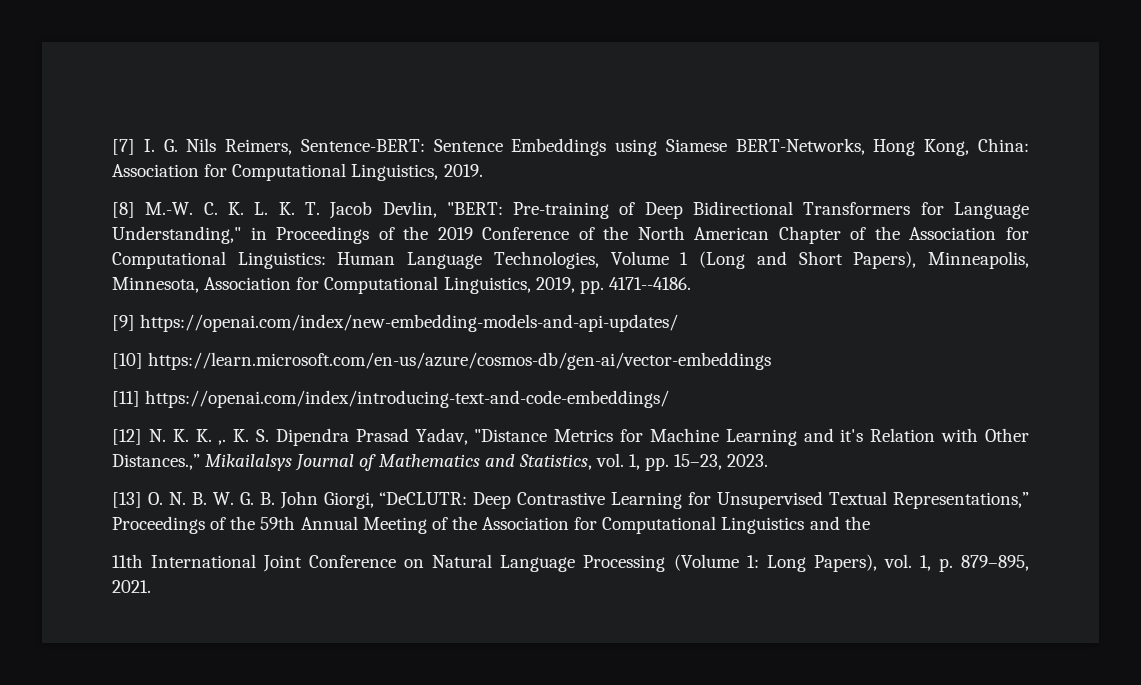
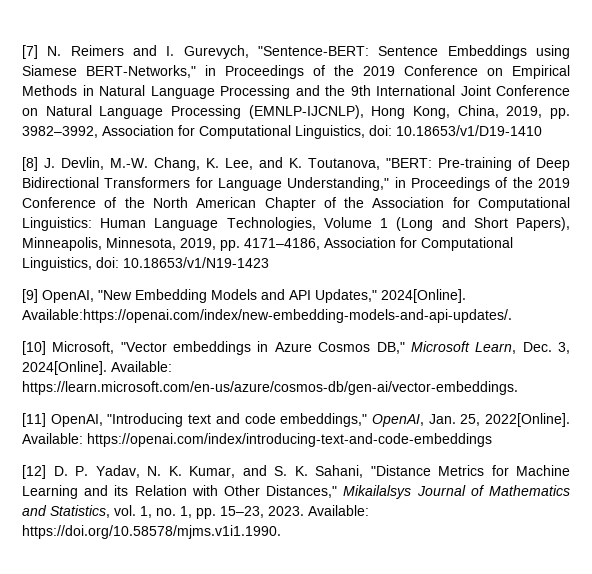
[143,138,1029,156] [112,163,483,181] I. G. Nils Reimers, Sentence-BERT: Sentence Embeddings using Siamese BERT-Networks, Hong Kong, China: Association for Computational Linguistics, 2019. -> [47,45,570,59] [22,65,570,79] [22,85,570,99] [22,105,570,119] [22,125,542,139] N. Reimers and I. Gurevych, "Sentence-BERT: Sentence Embeddings using Siamese BERT-Networks," in Proceedings of the 2019 Conference on Empirical Methods in Natural Language Processing and the 9th International Joint Conference on Natural Language Processing (EMNLP-IJCNLP), Hong Kong, China, 2019, pp. 3982–3992, Association for Computational Linguistics, doi: 10.18653/v1/D19-1410
[145,201,437,219] M.-W. C. K. L. K. T. Jacob Devlin, -> [44,157,380,171] J. Devlin, M.-W. Chang, K. Lee, and K. Toutanova,
[204,276,691,294] [112,314,679,332] [112,352,772,370] [112,390,670,408] [112,428,468,446] Association for Computational Linguistics, 2019, pp. 4171--4186. // [9] https://openai.com/index/new-embedding-models-and-api-updates/ // [10] https://learn.microsoft.com/en-us/azure/cosmos-db/gen-ai/vector-embeddings // [11] https://openai.com/index/introducing-text-and-code-embeddings/ // [12] N. K. K. ,. K. S. Dipendra Prasad Yadav, -> [180,237,513,251] [22,257,269,271] [22,289,466,303] [22,309,512,323] [22,341,571,355] [22,361,172,375] [22,381,518,395] [22,413,570,427] [22,433,492,447] [22,465,363,479] 2019, pp. 4171–4186, Association for Computational Linguistics, doi: 10.18653/v1/N19-1423 // [9] OpenAI, "New Embedding Models and API Updates," 2024[Online]. Available:https://openai.com/index/new-embedding-models-and-api-updates/. // [10] Microsoft, "Vector embeddings in Azure Cosmos DB," Microsoft Learn, Dec. 3, 2024[Online]. Available: https://learn.microsoft.com/en-us/azure/cosmos-db/gen-ai/vector-embeddings. // [11] OpenAI, "Introducing text and code embeddings," OpenAI, Jan. 25, 2022[Online]. Available: https://openai.com/index/introducing-text-and-code-embeddings // [12] D. P. Yadav, N. K. Kumar, and S. K. Sahani,
[840,429,864,442] it's -> [114,485,129,496] its
[112,454,200,470] Distances.,” -> [266,485,338,498] Distances,"
(641, 462) none -> [156,506,192,518] no. 1,
[112,491,1029,509] [112,516,870,534] [112,554,1030,572] [112,580,151,593] // [13] O. N. B. W. G. B. John Giorgi, “DeCLUTR: Deep Contrastive Learning for Unsupervised Textual Representations,” Proceedings of the 59th Annual Meeting of the Association for Computational Linguistics and the // 11th International Joint Conference on Natural Language Processing (Volume 1: Long Papers), vol. 1, p. 879–895, 2021. -> [308,505,369,516] [22,525,281,539] Available: https://doi.org/10.58578/mjms.v1i1.1990.

